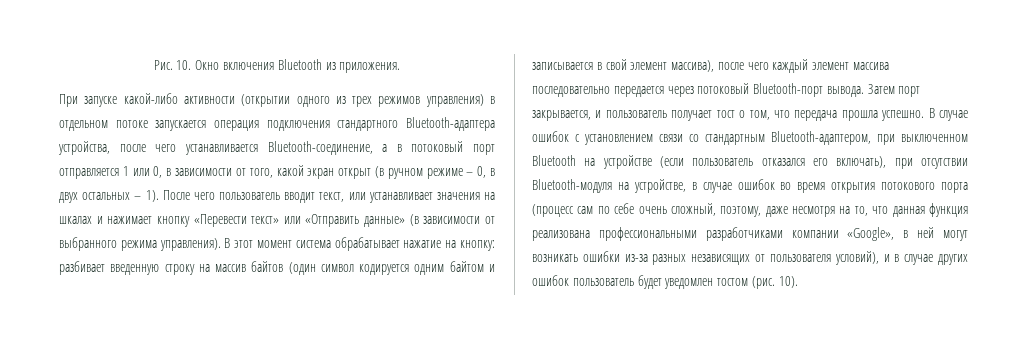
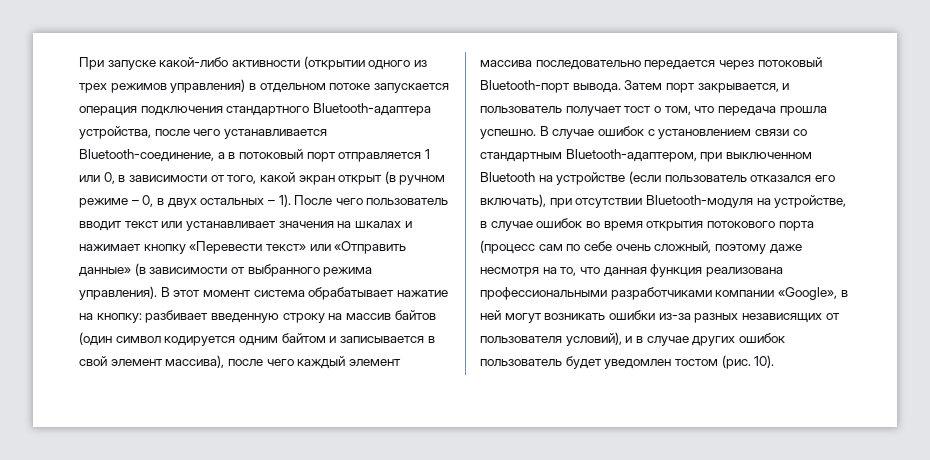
[153,59,401,73] Рис. 10. Окно включения Bluetooth из приложения. // -> (79, 63) none
[319,192,345,202] текст, -> [124,221,159,228] текст
[720,206,762,217] поэтому, -> [714,244,766,254] поэтому

